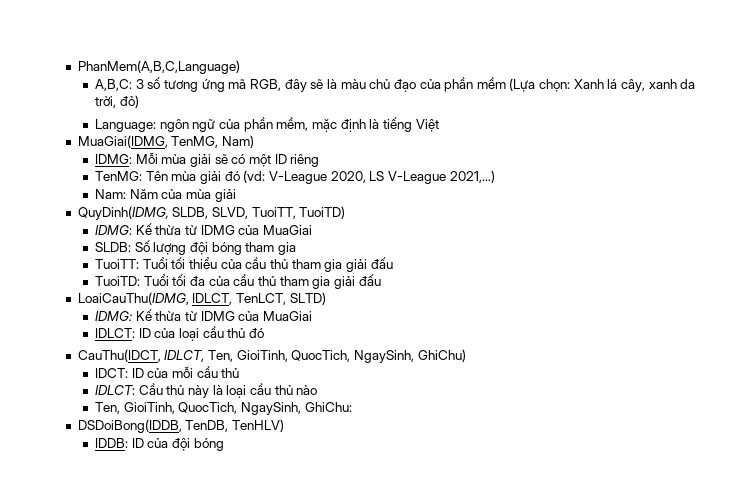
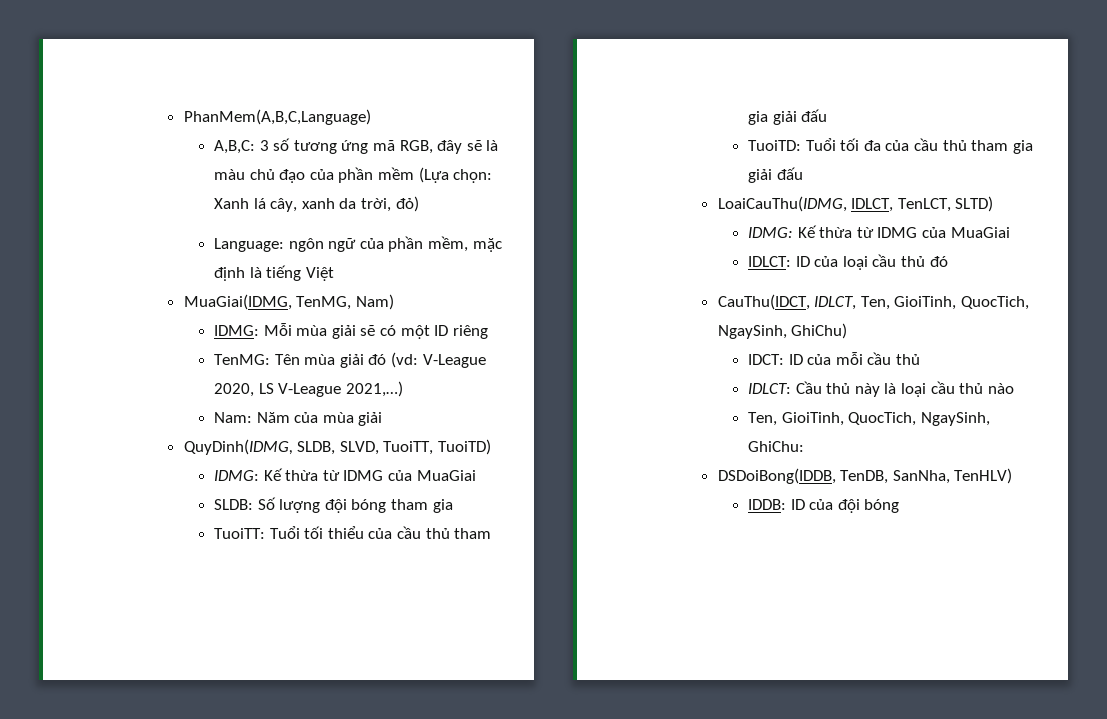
(229, 426) none -> [892,470,950,484] SanNha,

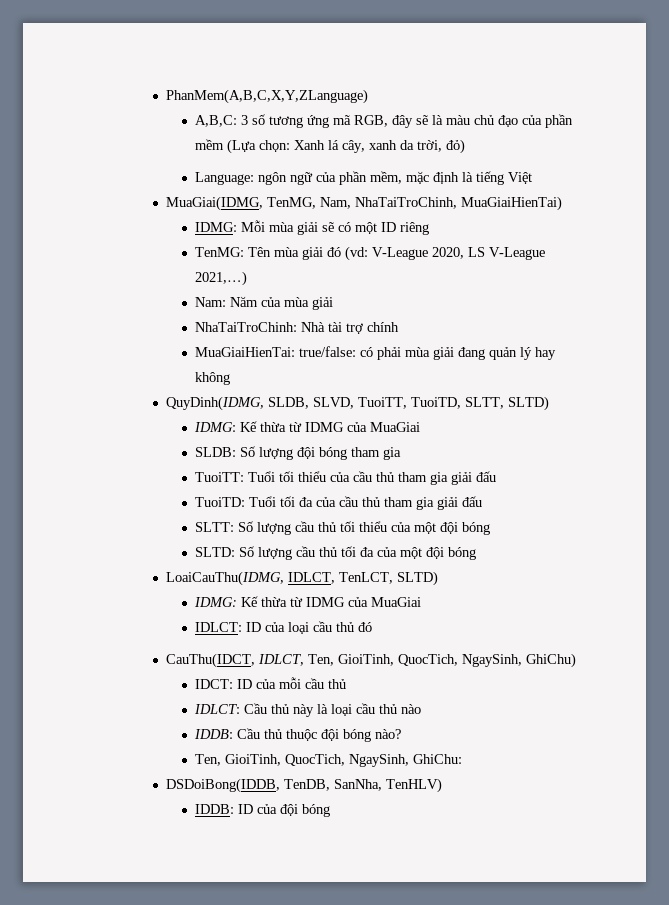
[183,109,371,125] PhanMem(A,B,C,Language) -> [166,89,369,104] PhanMem(A,B,C,X,Y,ZLanguage)
[355,294,394,310] Nam) -> [320,196,563,211] Nam, NhaTaiTroChinh, MuaGiaiHienTai)
(383, 419) none -> [194,322,399,334] [194,346,556,360] [194,372,230,385] // NhaTaiTroChinh: Nhà tài trợ chính // MuaGiaiHienTai: true/false: có phải mùa giải đang quản lý hay không
[438,439,492,455] TuoiTD) -> [411,396,550,411] TuoiTD, SLTT, SLTD)
(803, 173) none -> [194,521,490,535] [194,546,476,560] // SLTT: Số lượng cầu thủ tối thiểu của một đội bóng // SLTD: Số lượng cầu thủ tối đa của một đội bóng
(1014, 388) none -> [193,728,401,742] // IDDB: Cầu thủ thuộc đội bóng nào?

